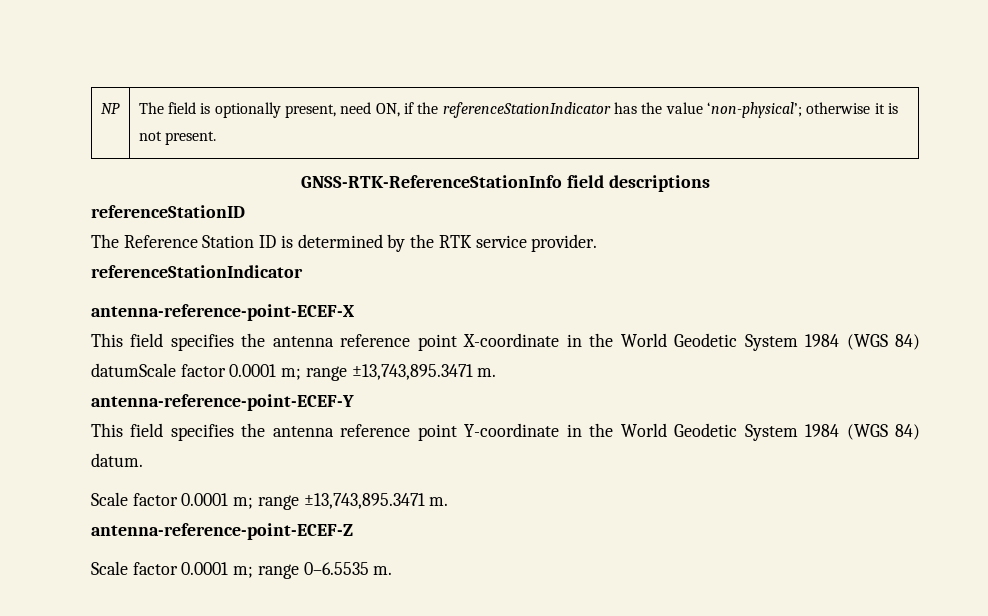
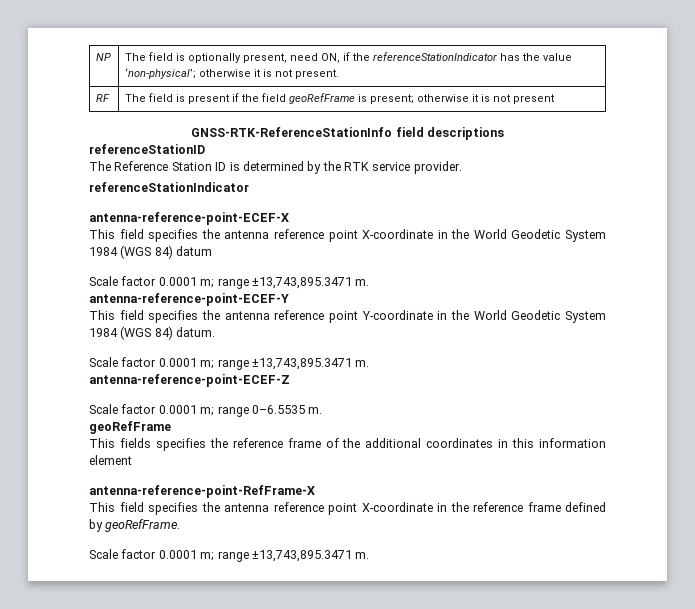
(217, 138) none -> [95,94,110,102] [124,93,555,104] // RF | The field is present if the field geoRefFrame is present; otherwise it is not present
[91,363,176,377] datumScale -> [176,246,213,256] [89,276,118,286] datum // Scale
(393, 570) none -> [89,421,171,434] [89,438,606,451] [89,455,132,465] [89,485,315,498] [89,502,606,515] [89,519,181,532] [89,549,370,562] // geoRefFrame // This fields specifies the reference frame of the additional coordinates in this information element // antenna-reference-point-RefFrame-X // This field specifies the antenna reference point X-coordinate in the reference frame defined by geoRefFrame. // Scale factor 0.0001 m; range ±13,743,895.3471 m.

